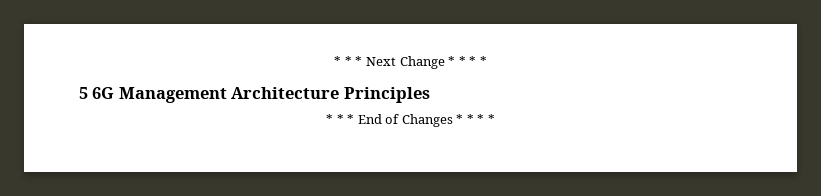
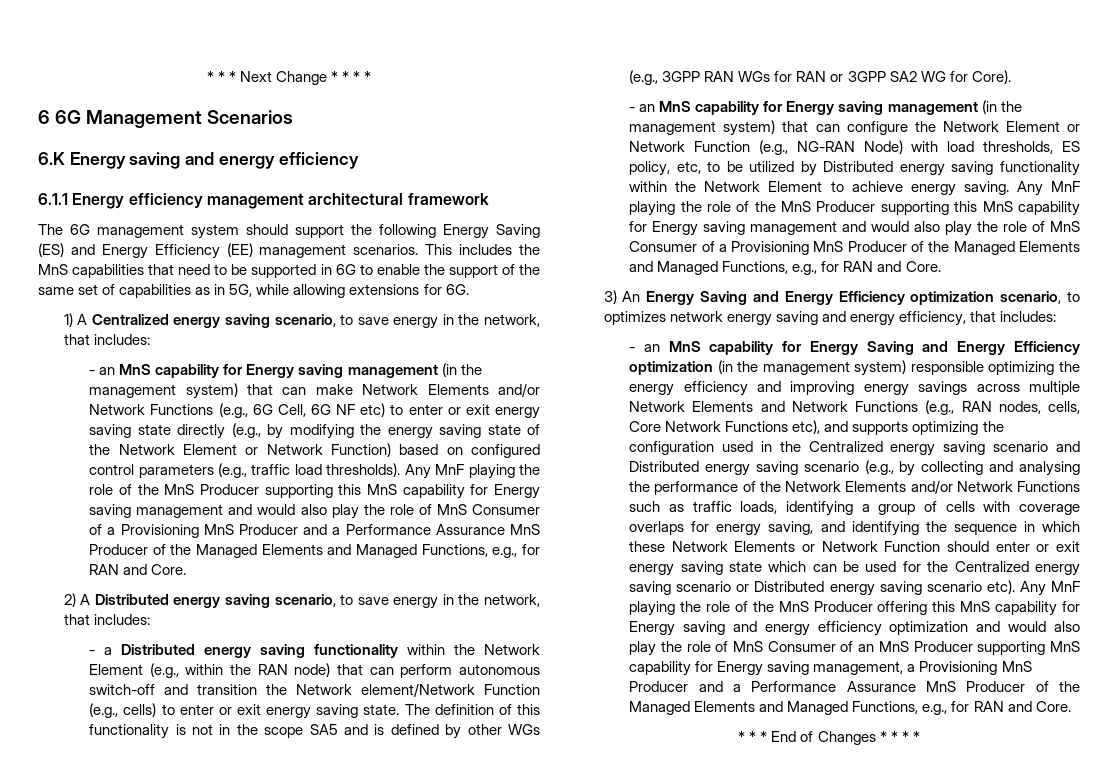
[79,87,88,99] 5 -> [38,110,50,124] 6
[231,87,430,103] Architecture Principles -> [207,110,294,124] [38,152,359,169] [38,193,489,209] [38,224,540,239] [38,243,541,259] [38,264,540,278] [38,284,469,298] [63,313,541,329] [63,334,150,345] [89,363,482,378] [89,383,541,399] [89,403,541,419] [89,423,540,439] [89,443,540,458] [89,463,540,479] [89,484,541,499] [89,504,540,519] [89,524,540,538] [89,544,540,558] [89,564,187,575] [63,593,541,609] [63,614,150,625] [89,644,540,658] [89,663,541,678] [89,683,540,697] [89,703,541,719] [89,724,541,739] [629,70,1011,85] [629,100,1022,115] [629,120,1080,136] [629,140,1080,155] [629,161,1080,176] [629,181,1080,196] [629,201,1080,216] [629,221,1080,236] [629,241,1080,255] [629,261,941,275] [603,290,1080,305] [603,311,1056,326] [629,341,1080,355] [629,360,1080,376] [629,381,1080,396] [629,400,1080,415] [629,420,1004,435] [629,441,1080,456] [629,460,1080,476] [629,480,1080,495] [629,501,1080,516] [629,521,1080,536] [629,541,1080,552] [629,561,1080,576] [629,580,1080,596] [629,601,1080,616] [629,621,1080,636] [629,641,1080,656] [629,661,1032,676] [629,681,1080,692] [629,701,1071,715] Scenarios // 6.K Energy saving and energy efficiency // 6.1.1 Energy efficiency management architectural framework // The 6G management system should support the following Energy Saving (ES) and Energy Efficiency (EE) management scenarios. This includes the MnS capabilities that need to be supported in 6G to enable the support of the same set of capabilities as in 5G, while allowing extensions for 6G. // 1) A Centralized energy saving scenario, to save energy in the network, that includes: // - an MnS capability for Energy saving management (in the management system) that can make Network Elements and/or Network Functions (e.g., 6G Cell, 6G NF etc) to enter or exit energy saving state directly (e.g., by modifying the energy saving state of the Network Element or Network Function) based on configured control parameters (e.g., traffic load thresholds). Any MnF playing the role of the MnS Producer supporting this MnS capability for Energy saving management and would also play the role of MnS Consumer of a Provisioning MnS Producer and a Performance Assurance MnS Producer of the Managed Elements and Managed Functions, e.g., for RAN and Core. // 2) A Distributed energy saving scenario, to save energy in the network, that includes: // - a Distributed energy saving functionality within the Network Element (e.g., within the RAN node) that can perform autonomous switch-off and transition the Network element/Network Function (e.g., cells) to enter or exit energy saving state. The definition of this functionality is not in the scope SA5 and is defined by other WGs (e.g., 3GPP RAN WGs for RAN or 3GPP SA2 WG for Core). // - an MnS capability for Energy saving management (in the management system) that can configure the Network Element or Network Function (e.g., NG-RAN Node) with load thresholds, ES policy, etc, to be utilized by Distributed energy saving functionality within the Network Element to achieve energy saving. Any MnF playing the role of the MnS Producer supporting this MnS capability for Energy saving management and would also play the role of MnS Consumer of a Provisioning MnS Producer of the Managed Elements and Managed Functions, e.g., for RAN and Core. // 3) An Energy Saving and Energy Efficiency optimization scenario, to optimizes network energy saving and energy efficiency, that includes: // - an MnS capability for Energy Saving and Energy Efficiency optimization (in the management system) responsible optimizing the energy efficiency and improving energy savings across multiple Network Elements and Network Functions (e.g., RAN nodes, cells, Core Network Functions etc), and supports optimizing the configuration used in the Centralized energy saving scenario and Distributed energy saving scenario (e.g., by collecting and analysing the performance of the Network Elements and/or Network Functions such as traffic loads, identifying a group of cells with coverage overlaps for energy saving, and identifying the sequence in which these Network Elements or Network Function should enter or exit energy saving state which can be used for the Centralized energy saving scenario or Distributed energy saving scenario etc). Any MnF playing the role of the MnS Producer offering this MnS capability for Energy saving and energy efficiency optimization and would also play the role of MnS Consumer of an MnS Producer supporting MnS capability for Energy saving management, a Provisioning MnS Producer and a Performance Assurance MnS Producer of the Managed Elements and Managed Functions, e.g., for RAN and Core.

